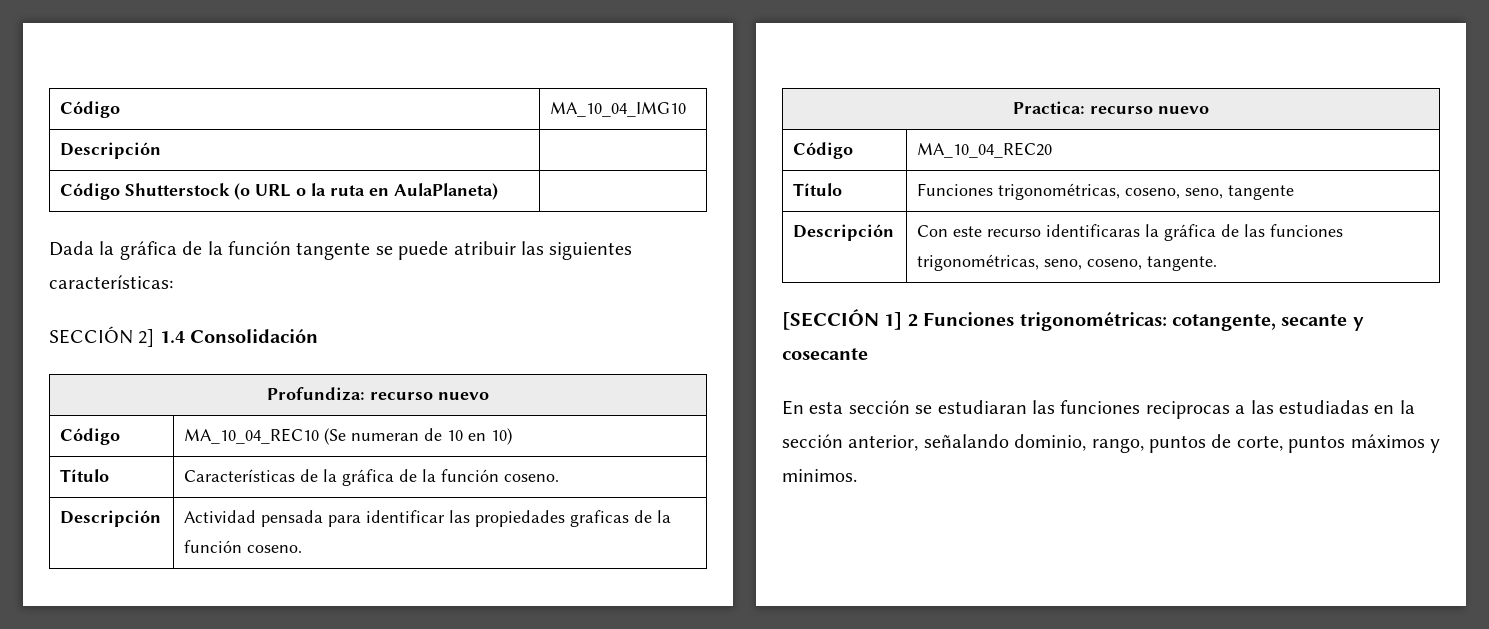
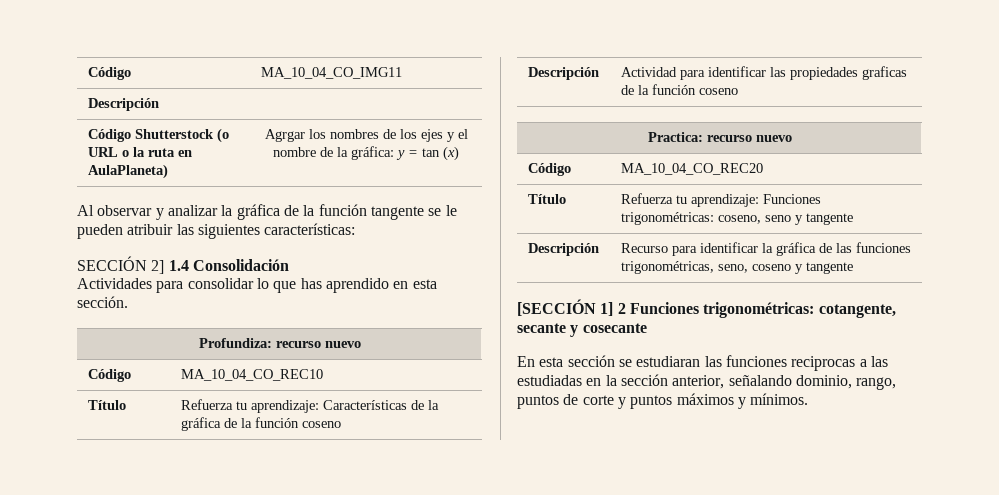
[60,101,121,118] [550,102,687,117] Código | MA_10_04_IMG10 -> [87,67,131,80] [260,67,402,79] Código | MA_10_04_CO_IMG11
[49,241,94,256] // Dada -> [264,129,468,142] [273,146,459,161] [77,205,218,220] Agrgar los nombres de los ejes y el nombre de la gráfica: y = tan (x) // Al observar y analizar
[398,241,449,260] puede -> [445,205,457,216] [77,224,123,239] le pueden
[267,387,489,401] [60,428,121,445] [184,428,513,445] [60,469,110,482] // Profundiza: recurso nuevo // Código | MA_10_04_REC10 (Se numeran de 10 en 10) // Título | -> [77,278,437,293] [77,296,128,308] [198,338,361,348] [87,369,131,382] [180,369,323,381] [87,400,126,410] [180,399,319,413] // Actividades para consolidar lo que has aprendido en esta sección. // Profundiza: recurso nuevo // Código | MA_10_04_CO_REC10 // Título | Refuerza tu aprendizaje:
[504,474,560,482] coseno. -> [301,421,341,428] coseno
[261,510,324,527] pensada -> (677, 72) none
[247,545,303,553] coseno. -> [698,88,738,95] coseno
[917,142,1053,158] [793,183,843,196] [917,183,1295,200] [793,224,895,241] [917,224,1141,237] MA_10_04_REC20 // Título | Funciones trigonométricas, coseno, seno, tangente // Descripción | Con este recurso identificaras -> [620,163,763,175] [527,194,566,204] [620,193,821,207] [620,212,853,225] [527,243,599,256] [620,242,758,256] MA_10_04_CO_REC20 // Título | Refuerza tu aprendizaje: Funciones trigonométricas: coseno, seno y tangente // Descripción | Recurso para identificar
[1087,256,1218,271] coseno, tangente. -> [751,262,853,274] coseno y tangente
[1236,435,1283,451] corte, -> [582,395,626,409] corte y
[782,469,857,482] minimos. -> [750,393,809,405] mínimos.

